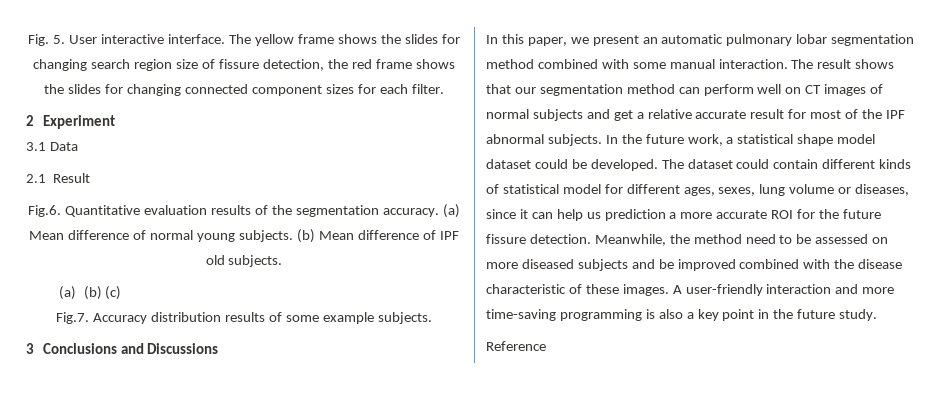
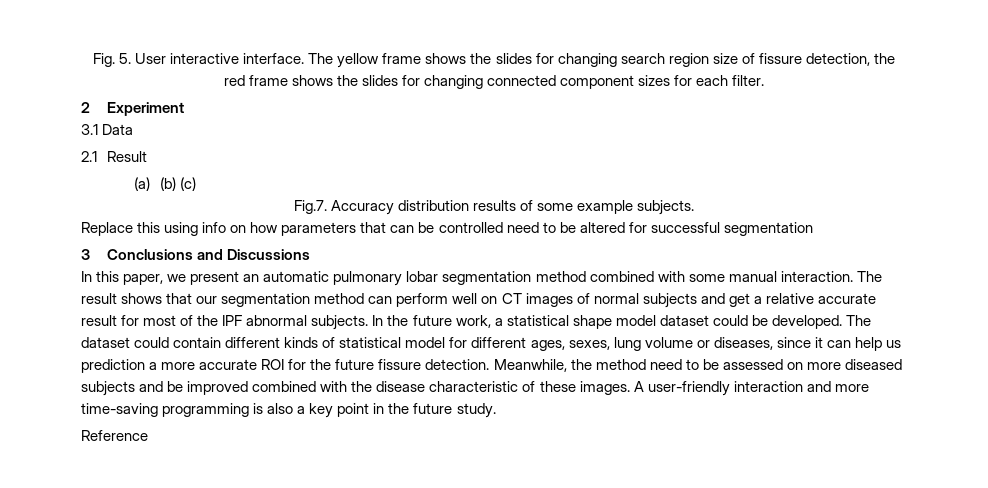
[28,204,460,218] [29,229,459,243] [205,255,283,267] // Fig.6. Quantitative evaluation results of the segmentation accuracy. (a) Mean difference of normal young subjects. (b) Mean difference of IPF old subjects. -> (148, 156) none
(432, 318) none -> [81,222,813,236] // Replace this using info on how parameters that can be controlled need to be altered for successful segmentation

